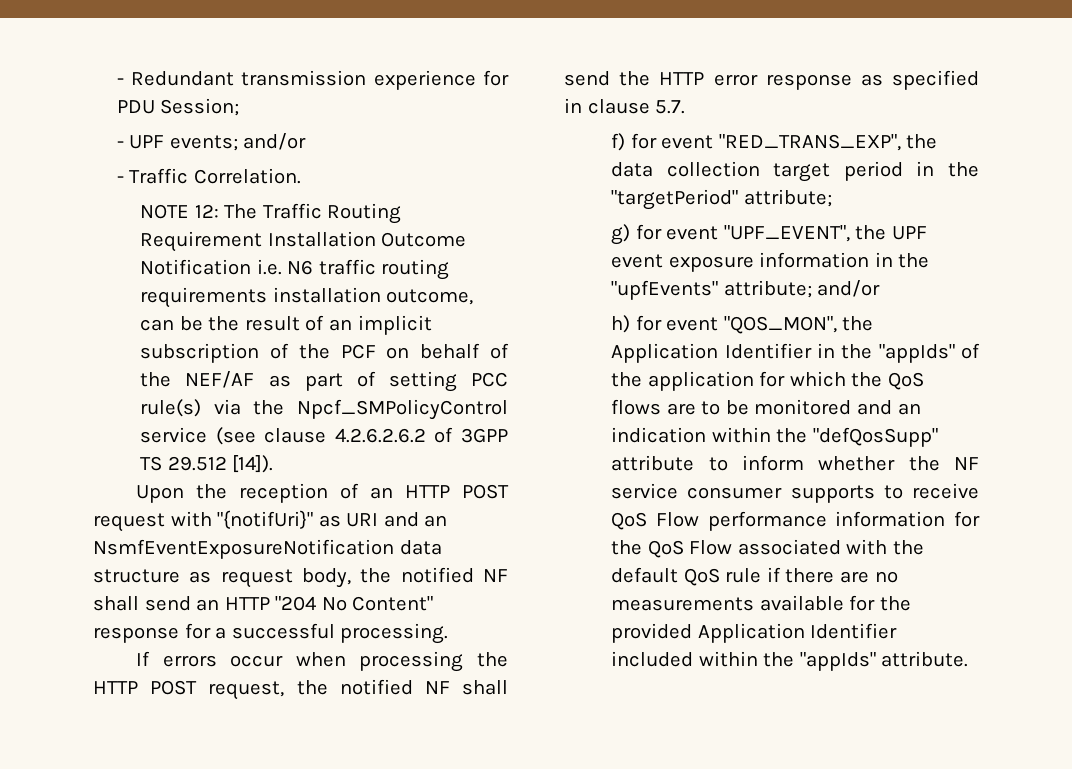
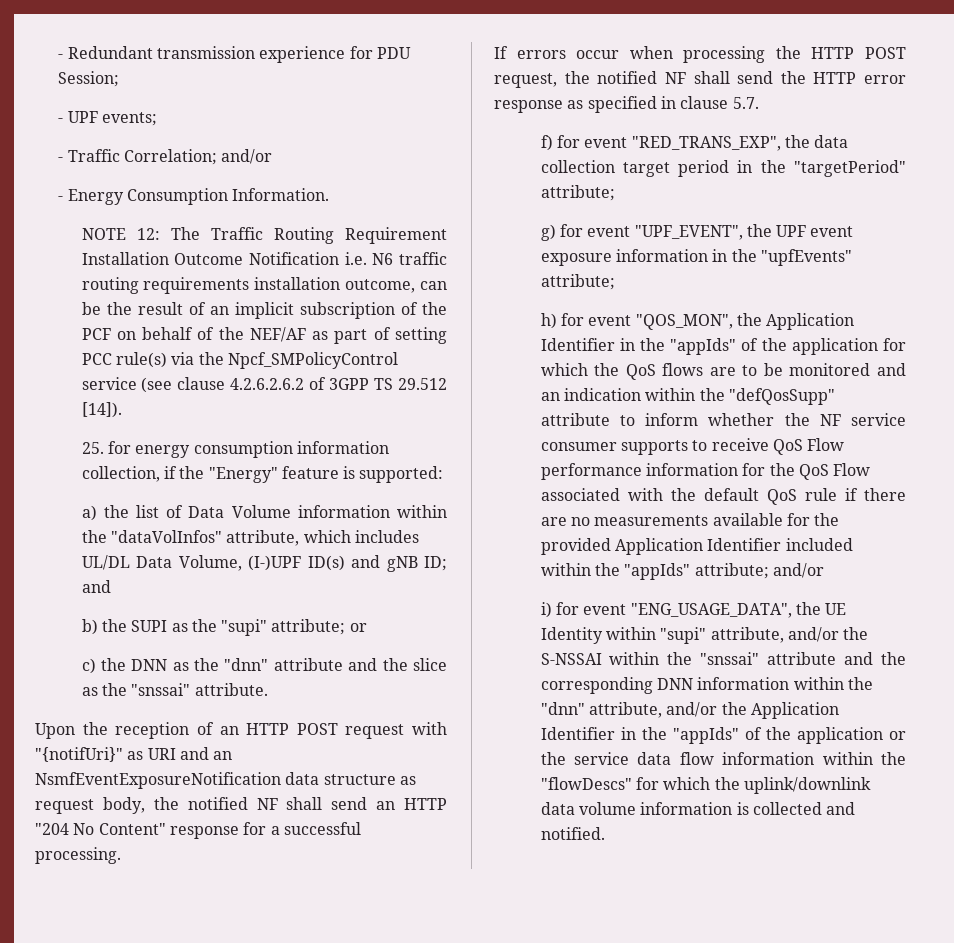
(238, 143) none -> [58,149,217,165] // - Traffic Correlation;
[129,168,301,184] Traffic Correlation. -> [67,188,330,205] Energy Consumption Information.
(274, 464) none -> [81,441,389,458] [81,466,444,483] [81,505,447,521] [81,530,419,546] [81,555,448,572] [81,580,111,593] [81,619,367,636] [81,658,448,674] [81,683,268,696] // 25. for energy consumption information collection, if the "Energy" feature is supported: // a) the list of Data Volume information within the "dataVolInfos" attribute, which includes UL/DL Data Volume, (I-)UPF ID(s) and gNB ID; and // b) the SUPI as the "supi" attribute; or // c) the DNN as the "dnn" attribute and the slice as the "snssai" attribute.
[817,280,881,297] and/or -> (615, 282) none
[881,651,969,667] attribute. -> [694,563,824,579] [540,602,847,618] [540,627,869,644] [540,652,906,665] [540,677,873,694] [540,702,839,719] [540,727,906,744] [540,752,906,765] [540,777,871,794] [540,802,856,815] [540,827,605,840] attribute; and/or // i) for event "ENG_USAGE_DATA", the UE Identity within "supi" attribute, and/or the S-NSSAI within the "snssai" attribute and the corresponding DNN information within the "dnn" attribute, and/or the Application Identifier in the "appIds" of the application or the service data flow information within the "flowDescs" for which the uplink/downlink data volume information is collected and notified.

